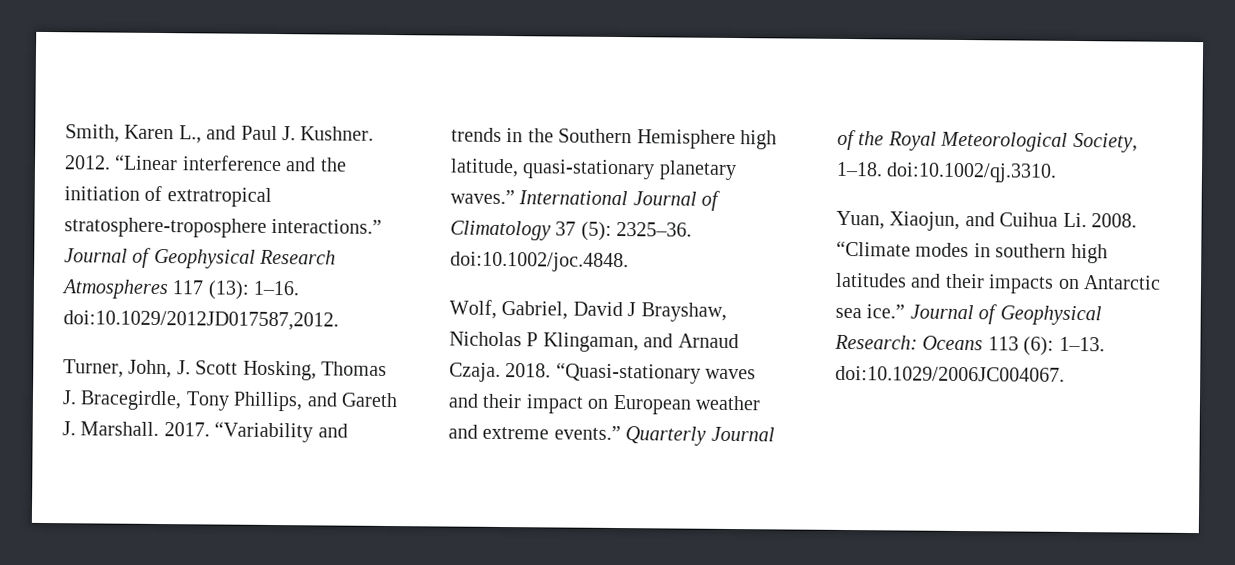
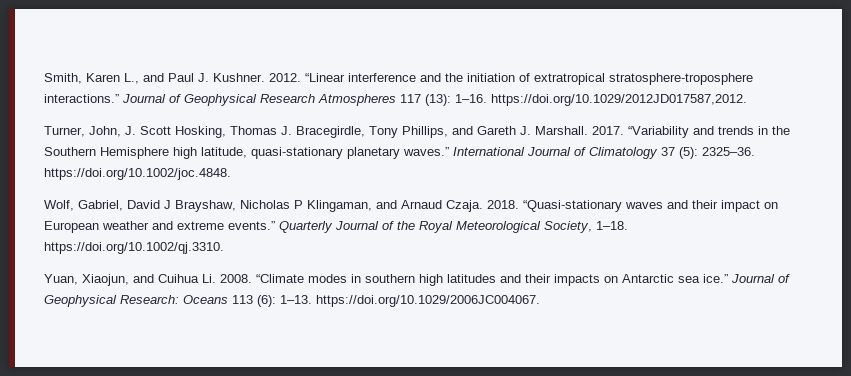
[63,310,339,331] doi:10.1029/2012JD017587,2012. -> [491,94,747,106] https://doi.org/10.1029/2012JD017587,2012.
[450,251,629,273] doi:10.1002/joc.4848. -> [44,168,231,180] https://doi.org/10.1002/joc.4848.
[886,162,1058,183] doi:10.1002/qj.3310. -> [44,242,224,254] https://doi.org/10.1002/qj.3310.
[835,365,1065,382] doi:10.1029/2006JC004067. -> [316,295,540,307] https://doi.org/10.1029/2006JC004067.

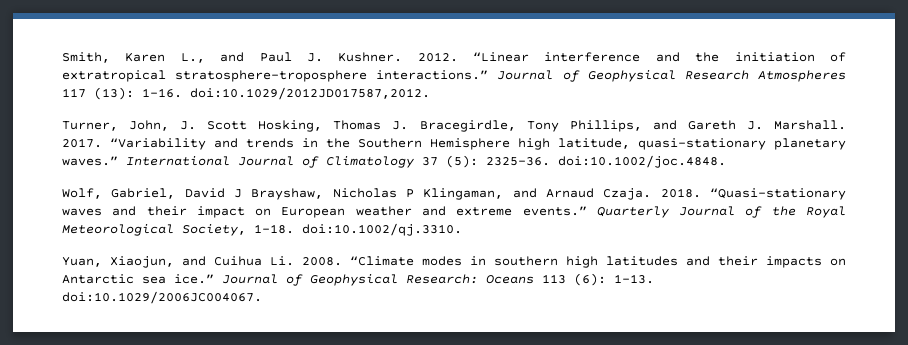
[491,94,747,106] https://doi.org/10.1029/2012JD017587,2012. -> [190,87,430,100] doi:10.1029/2012JD017587,2012.
[44,168,231,180] https://doi.org/10.1002/joc.4848. -> [558,155,726,168] doi:10.1002/joc.4848.
[44,242,224,254] https://doi.org/10.1002/qj.3310. -> [302,223,462,236] doi:10.1002/qj.3310.
[316,295,540,307] https://doi.org/10.1029/2006JC004067. -> [62,291,262,304] doi:10.1029/2006JC004067.

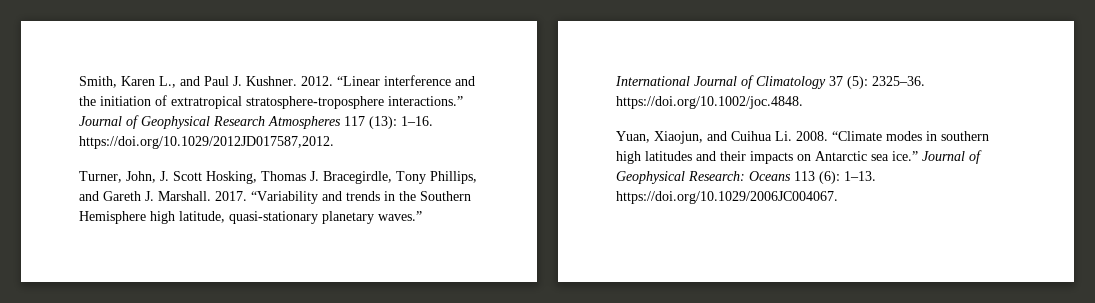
[190,87,430,100] doi:10.1029/2012JD017587,2012. -> [79,136,334,149] https://doi.org/10.1029/2012JD017587,2012.
[558,155,726,168] [62,188,847,200] [62,206,847,218] [62,223,462,236] doi:10.1002/joc.4848. // Wolf, Gabriel, David J Brayshaw, Nicholas P Klingaman, and Arnaud Czaja. 2018. “Quasi-stationary waves and their impact on European weather and extreme events.” Quarterly Journal of the Royal Meteorological Society, 1–18. doi:10.1002/qj.3310. -> [616,96,803,109] https://doi.org/10.1002/joc.4848.
[62,291,262,304] doi:10.1029/2006JC004067. -> [616,191,838,204] https://doi.org/10.1029/2006JC004067.

